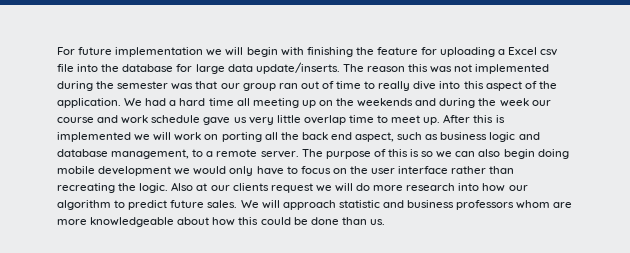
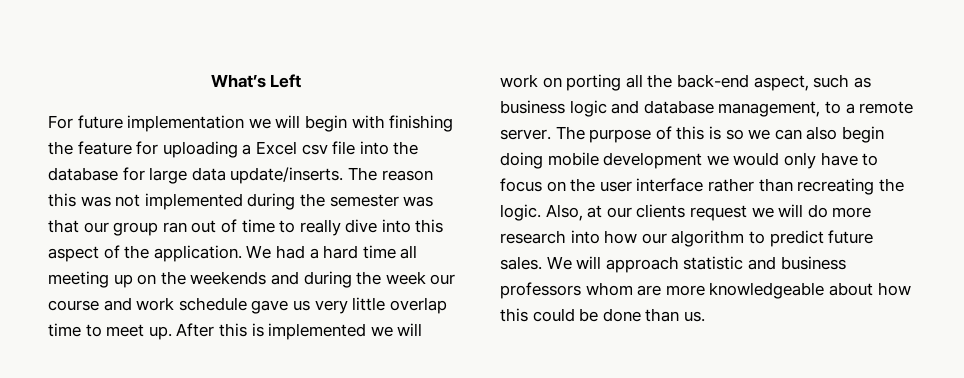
(57, 51) none -> [210,74,302,88] What’s Left //
[301,132,352,140] back end -> [676,74,749,88] back-end
[171,182,194,191] Also -> [545,204,583,221] Also,

